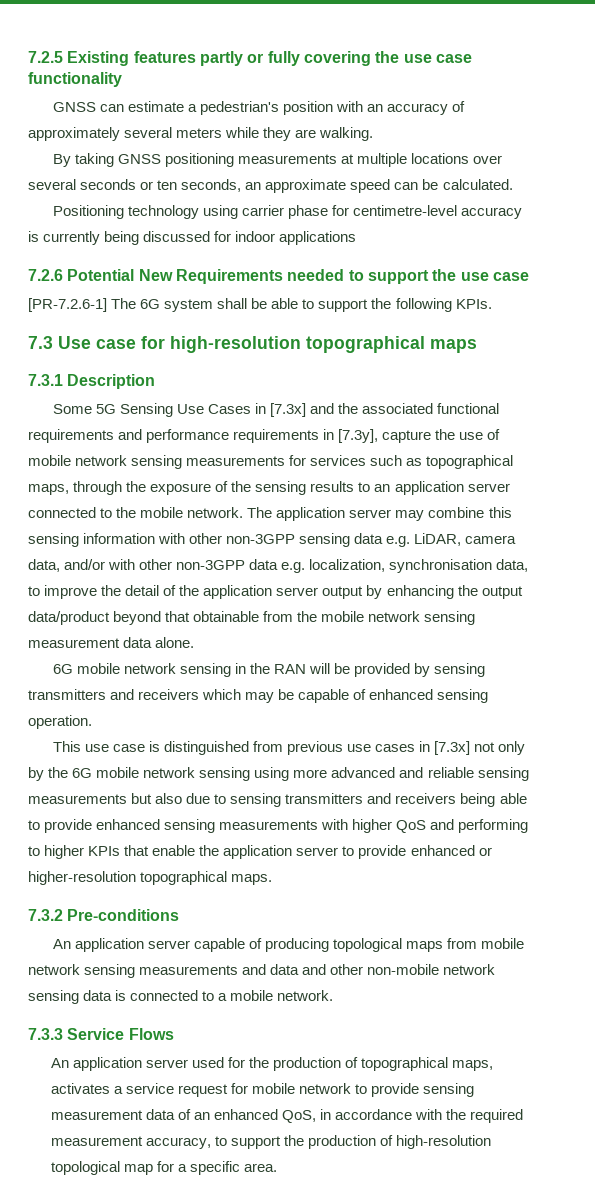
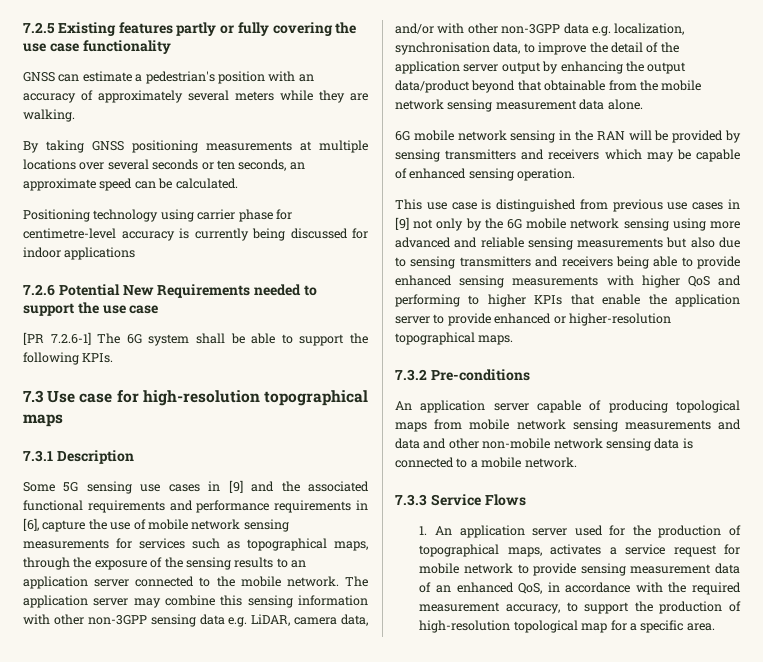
[28,298,107,312] [PR-7.2.6-1] -> [23,332,91,345] [PR 7.2.6-1]
[119,403,307,417] Sensing Use Cases in [7.3x] -> [86,480,243,494] sensing use cases in [9]
[338,429,379,443] [7.3y], -> [23,518,39,531] [6],
[434,741,471,755] [7.3x] -> [395,217,409,230] [9]
(174, 1034) none -> [419,526,428,535] 1.

